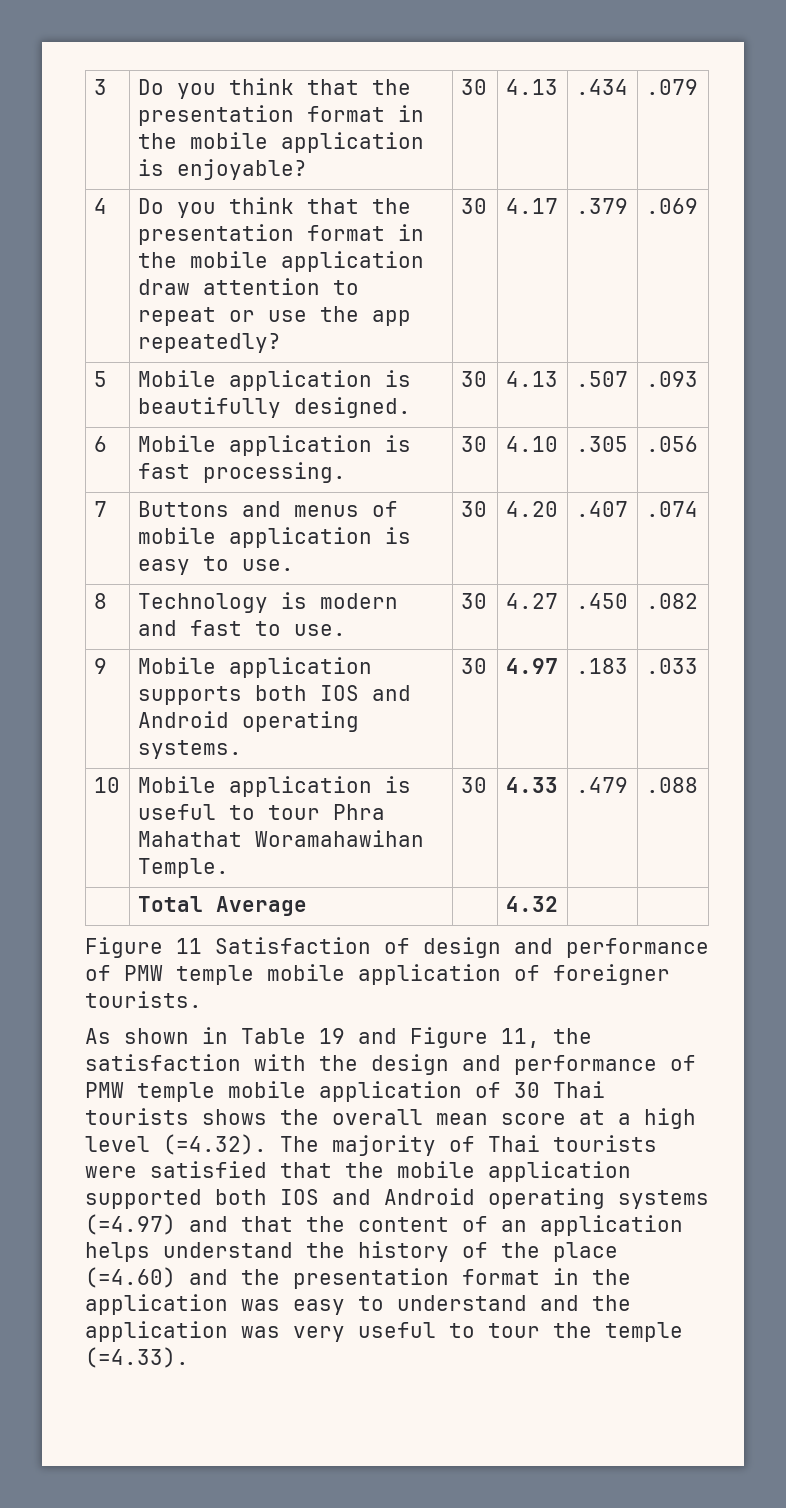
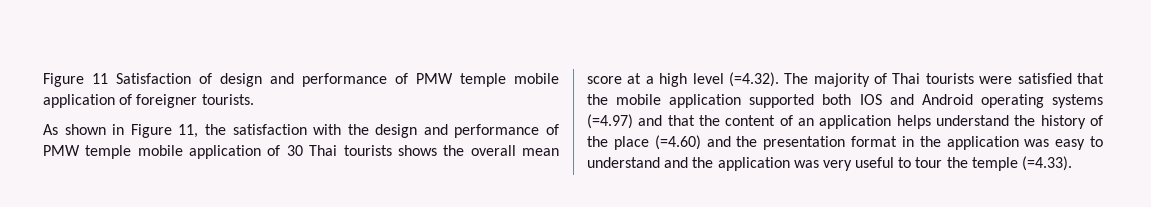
[93,79,107,95] [137,78,411,99] [137,105,424,126] [137,132,424,153] [137,159,307,180] [460,79,487,95] [505,79,558,95] [575,79,628,95] [645,79,698,95] [93,198,107,214] [137,197,411,218] [137,224,424,245] [137,251,424,272] [137,278,359,295] [137,306,411,326] [137,333,281,353] [460,198,487,214] [505,198,558,214] [575,198,628,214] [645,198,698,214] [93,371,107,387] [137,370,411,391] [137,397,411,418] [460,371,487,387] [505,371,558,387] [575,371,628,387] [645,371,698,387] [93,436,107,452] [137,435,411,456] [137,462,346,483] [460,436,487,452] [505,436,558,452] [575,436,628,452] [645,436,698,452] [93,501,107,517] [137,501,398,517] [137,527,411,548] [137,556,294,575] [460,501,487,517] [505,501,558,517] [575,501,628,517] [645,501,698,517] [93,593,107,609] [137,592,398,613] [137,620,346,636] [460,593,487,609] [505,593,558,609] [575,593,628,609] [645,593,698,609] [93,658,107,674] [137,657,372,678] [137,685,411,705] [137,711,359,732] [137,740,242,759] [460,658,487,674] [505,658,558,674] [575,658,628,674] [645,658,698,674] [93,777,120,793] [137,776,411,797] [137,804,385,820] [137,830,424,847] [137,858,229,878] [460,777,487,793] [505,777,558,793] [575,777,628,793] [645,777,698,793] [137,896,307,916] [505,896,558,912] 3 | Do you think that the presentation format in the mobile application is enjoyable? | 30 | 4.13 | .434 | .079 // 4 | Do you think that the presentation format in the mobile application draw attention to repeat or use the app repeatedly? | 30 | 4.17 | .379 | .069 // 5 | Mobile application is beautifully designed. | 30 | 4.13 | .507 | .093 // 6 | Mobile application is fast processing. | 30 | 4.10 | .305 | .056 // 7 | Buttons and menus of mobile application is easy to use. | 30 | 4.20 | .407 | .074 // 8 | Technology is modern and fast to use. | 30 | 4.27 | .450 | .082 // 9 | Mobile application supports both IOS and Android operating systems. | 30 | 4.97 | .183 | .033 // 10 | Mobile application is useful to tour Phra Mahathat Woramahawihan Temple. | 30 | 4.33 | .479 | .088 // | Total Average | | 4.32 | | // -> (43, 80) none
[241,1028,397,1044] Table 19 and -> (125, 129) none

